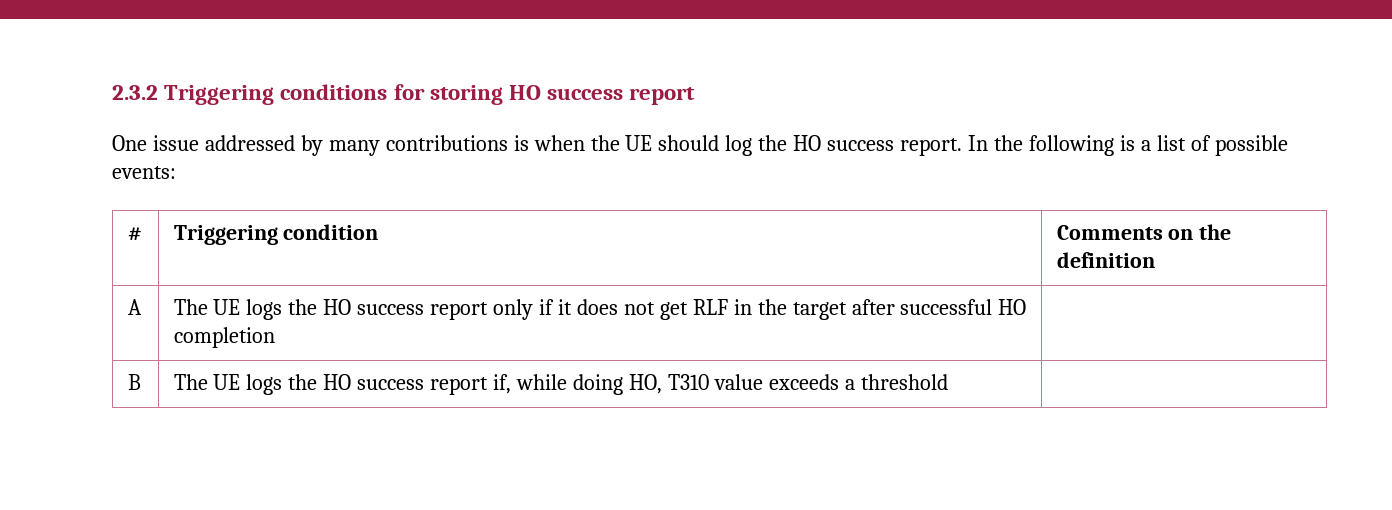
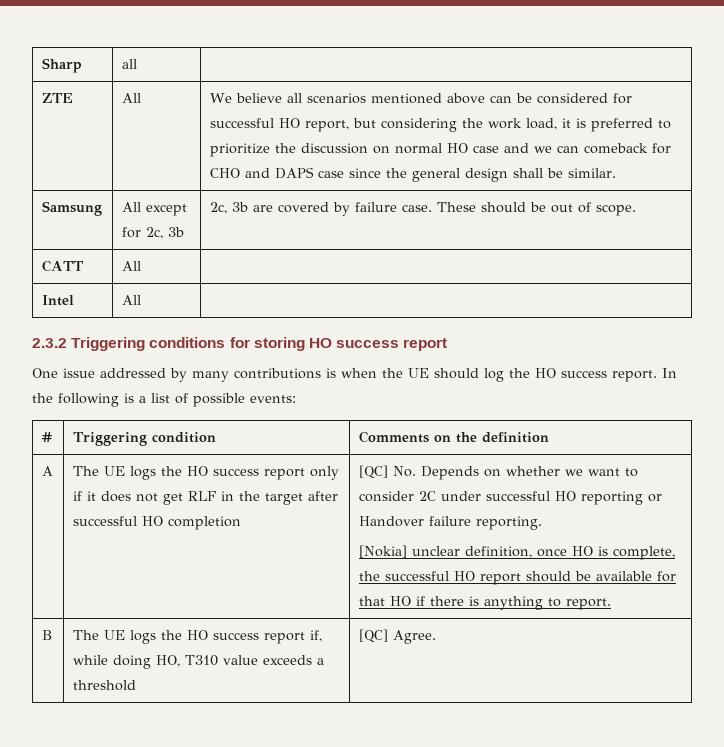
(112, 92) none -> [41,58,82,73] [121,59,137,69] [41,93,73,103] [121,93,141,103] [209,93,632,104] [209,118,671,132] [209,143,671,157] [209,167,616,182] [41,201,102,216] [121,202,187,216] [121,227,184,239] [209,202,636,216] [41,260,84,272] [121,261,141,271] [41,295,74,306] [121,295,141,305] Sharp | all | // ZTE | All | We believe all scenarios mentioned above can be considered for successful HO report, but considering the work load, it is preferred to prioritize the discussion on normal HO case and we can comeback for CHO and DAPS case since the general design shall be similar. // Samsung | All except for 2c, 3b | 2c, 3b are covered by failure case. These should be out of scope. // CATT | All | // Intel | All | //
(275, 337) none -> [358,465,638,480] [358,491,662,505] [358,516,542,530] [358,545,675,560] [358,571,676,585] [358,596,611,610] [QC] No. Depends on whether we want to consider 2C under successful HO reporting or Handover failure reporting. // [Nokia] unclear definition, once HO is complete, the successful HO report should be available for that HO if there is anything to report.
(948, 382) none -> [358,629,436,644] [QC] Agree.

